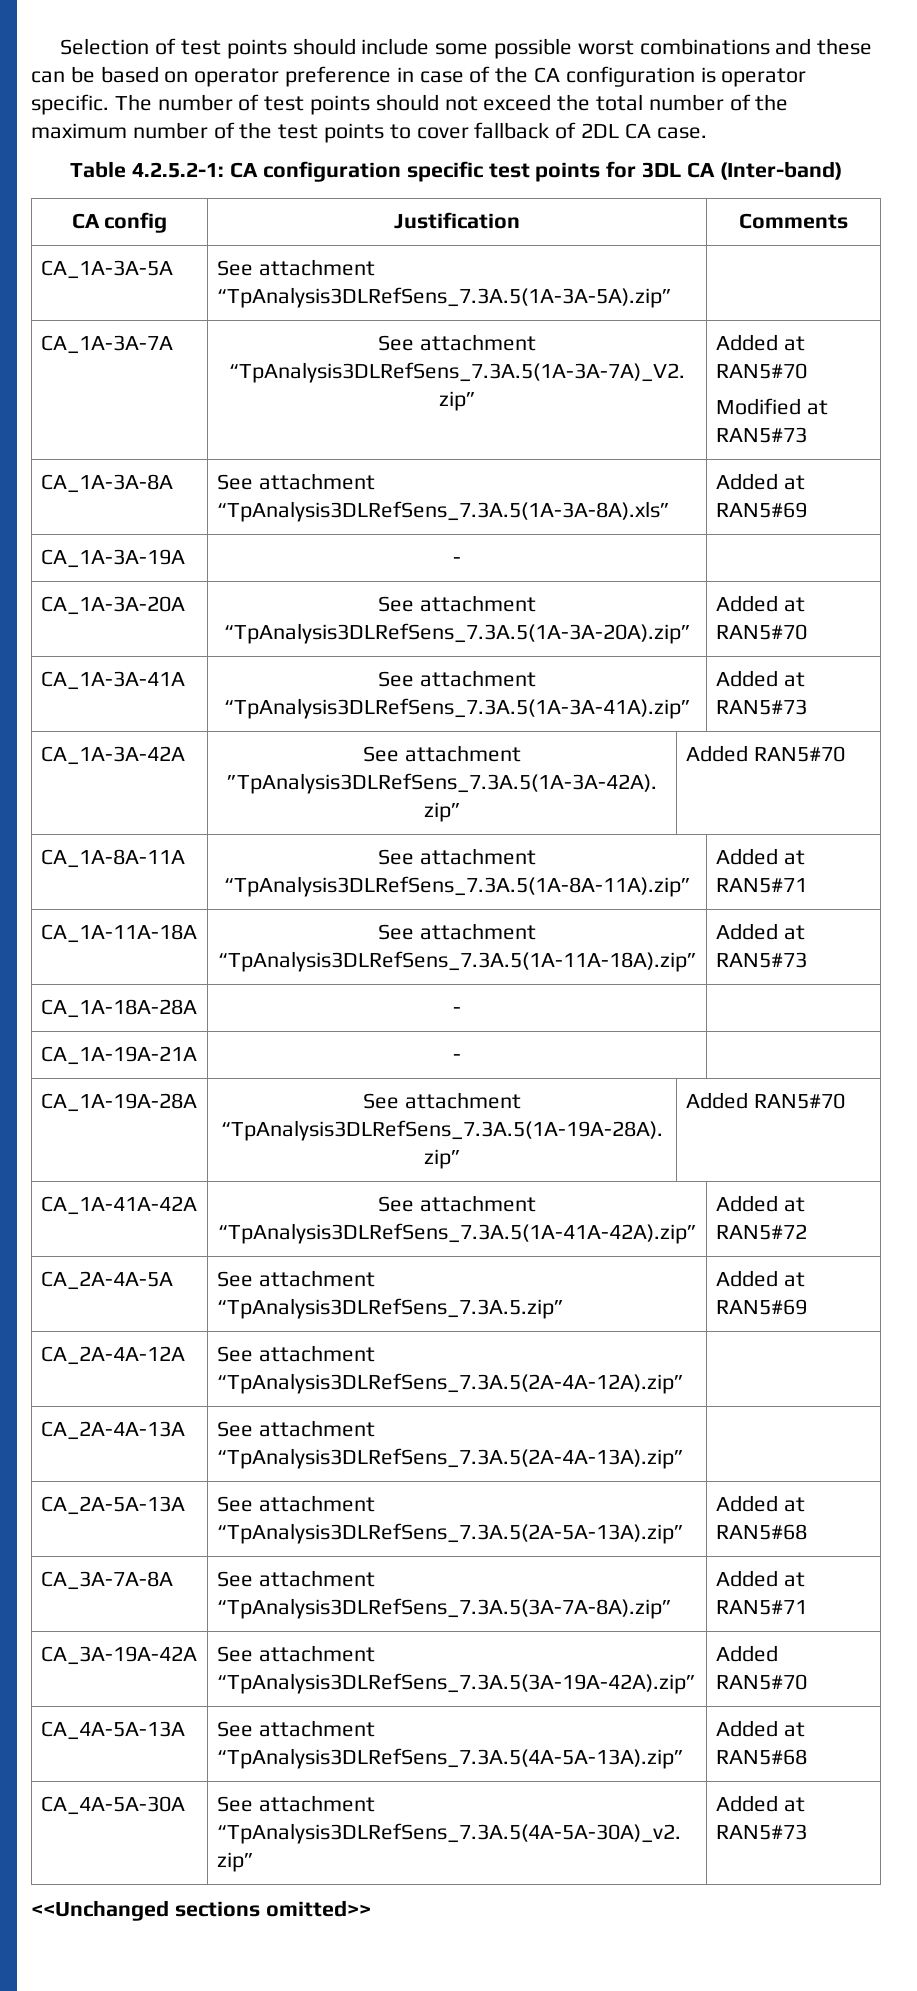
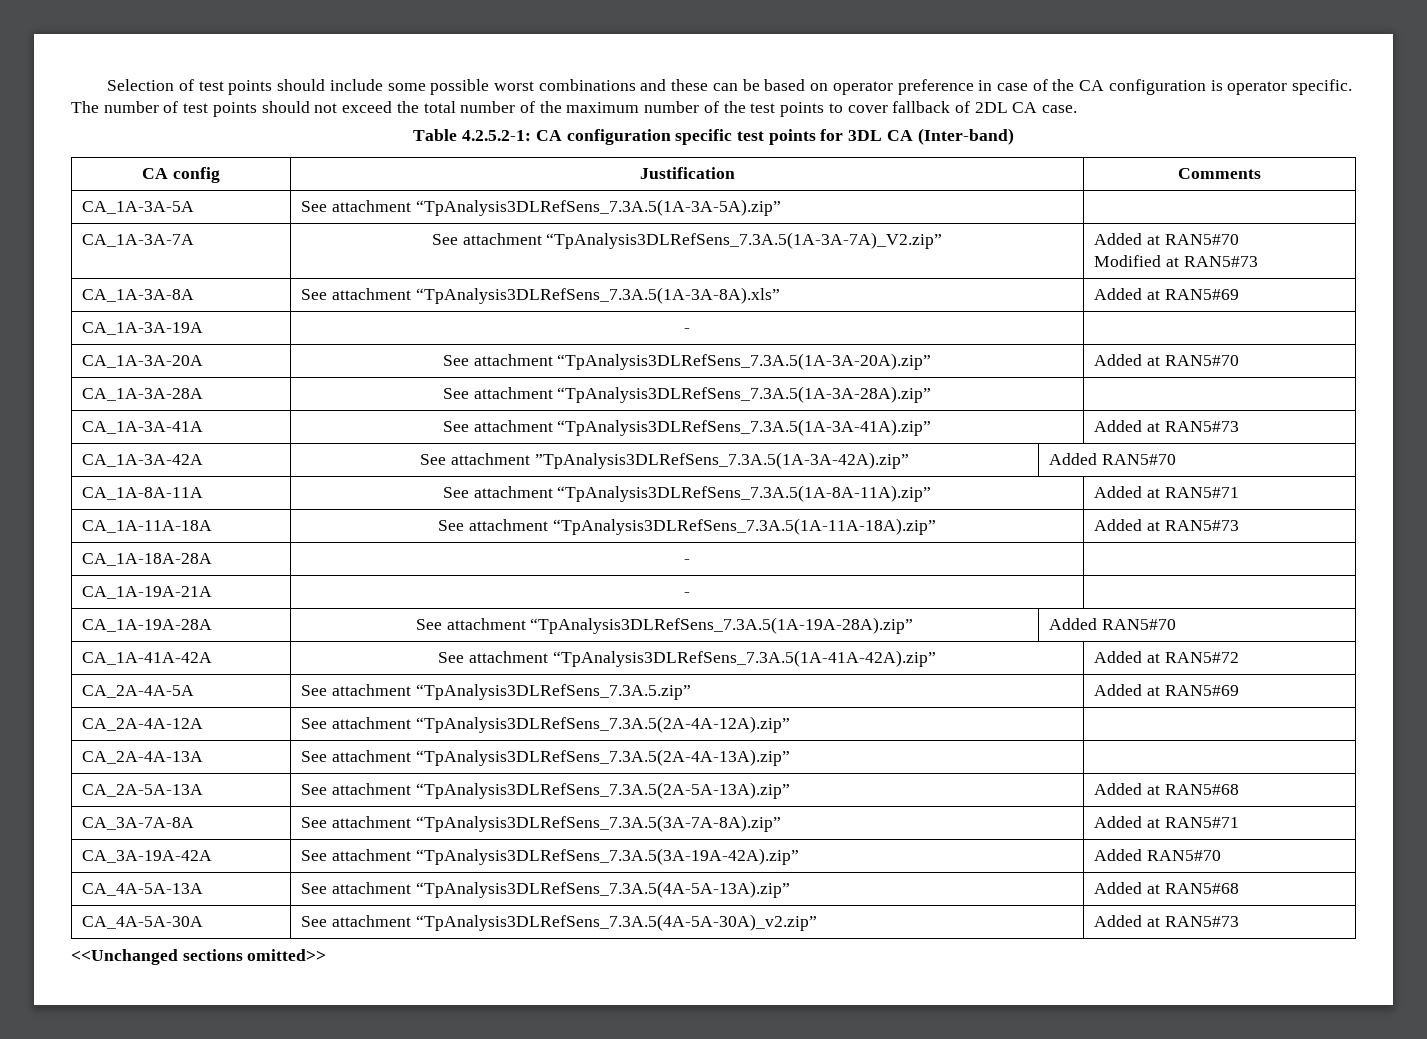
(807, 632) none -> [82,388,204,401] [442,386,932,403] // CA_1A-3A-28A | See attachment “TpAnalysis3DLRefSens_7.3A.5(1A-3A-28A).zip” |

